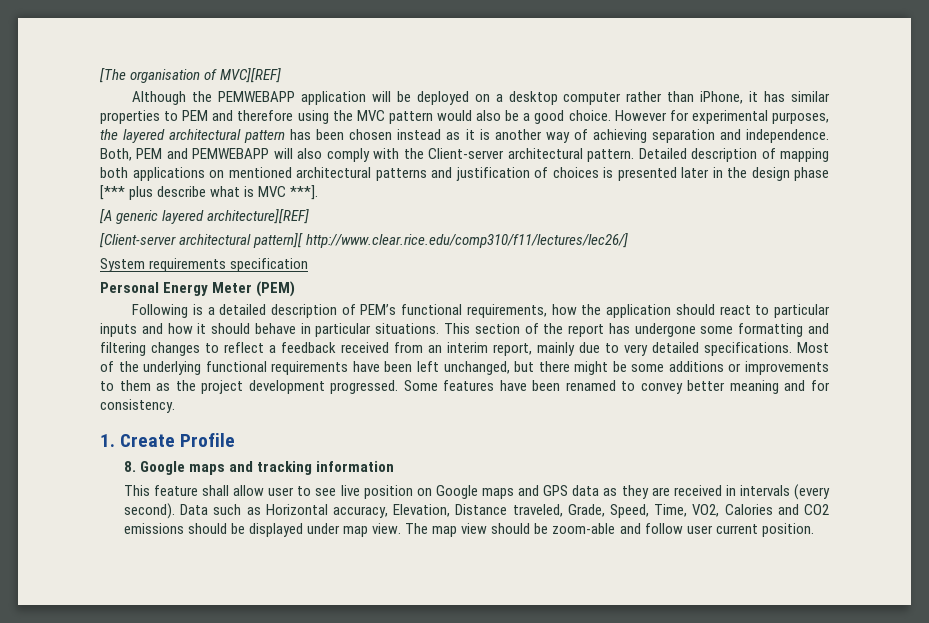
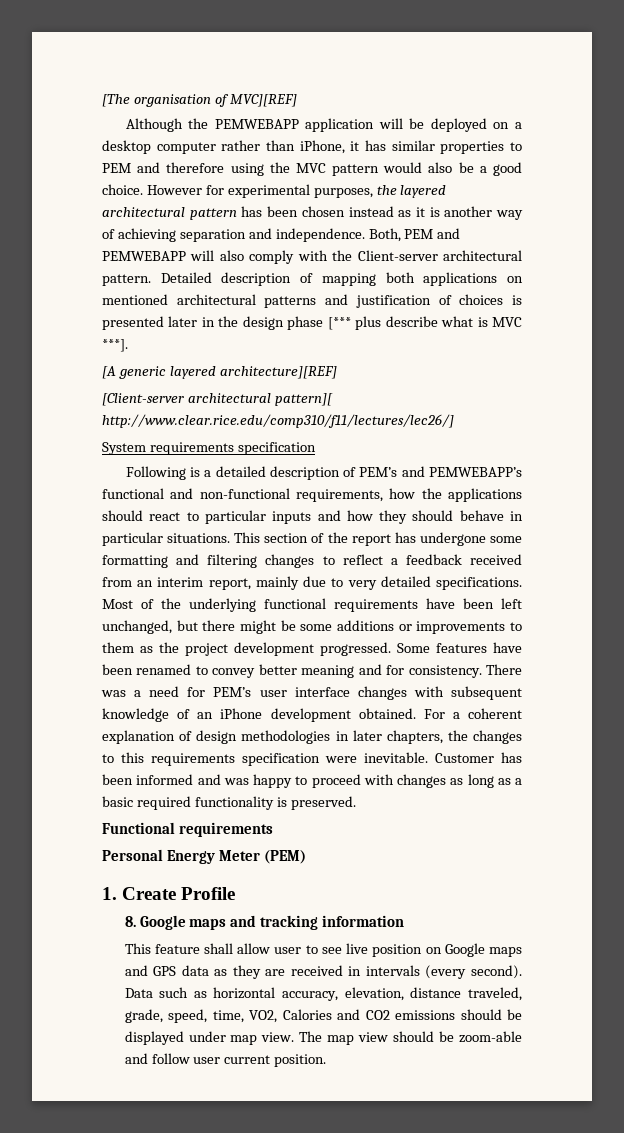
[100,281,296,297] // Personal Energy Meter (PEM) -> (316, 448) none
[401,304,463,315] functional -> [401,466,522,477] [102,488,290,499] and PEMWEBAPP’s functional and non-functional
[606,304,672,318] application -> [447,488,522,502] applications
[197,323,207,334] it -> [379,510,408,524] they
(175, 406) none -> [486,664,522,675] [101,686,522,700] [102,708,522,722] [102,730,522,744] [102,752,522,766] [102,774,522,788] [102,796,356,810] [102,822,273,837] [102,849,306,864] There was a need for PEM’s user interface changes with subsequent knowledge of an iPhone development obtained. For a coherent explanation of design methodologies in later chapters, the changes to this requirements specification were inevitable. Customer has been informed and was happy to proceed with changes as long as a basic required functionality is preserved. // Functional requirements // Personal Energy Meter (PEM)
[265,504,688,518] Horizontal accuracy, Elevation, Distance traveled, Grade, Speed, Time, -> [213,987,522,1001] [124,1009,244,1023] horizontal accuracy, elevation, distance traveled, grade, speed, time,

